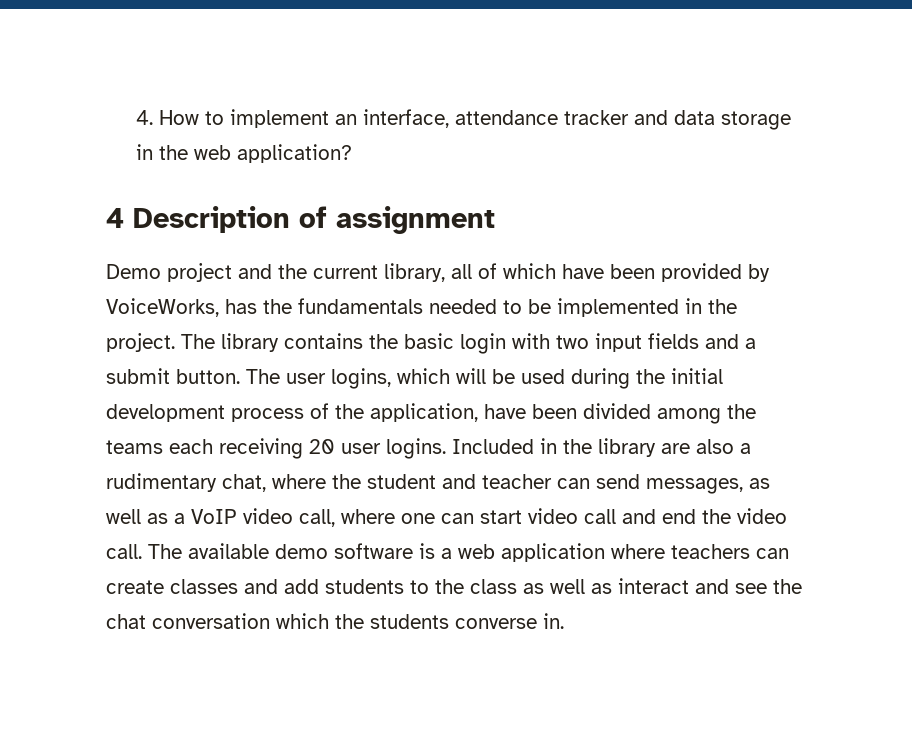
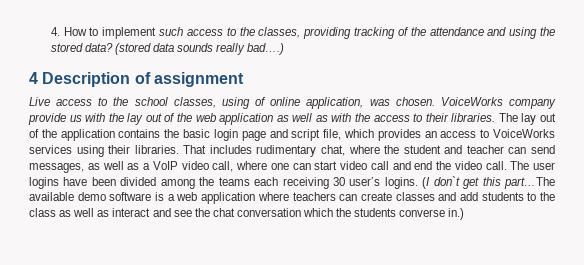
[335,109,792,130] [136,144,353,163] [106,206,495,234] [106,263,770,282] [106,298,737,317] [106,333,756,354] [106,368,723,389] [106,403,756,424] [106,438,751,459] an interface, attendance tracker and data storage in the web application? // 4 Description of assignment // Demo project and the current library, all of which have been provided by VoiceWorks, has the fundamentals needed to be implemented in the project. The library contains the basic login with two input fields and a submit button. The user logins, which will be used during the initial development process of the application, have been divided among the teams each receiving 20 user logins. Included in the library are also a -> [159,27,556,39] [50,43,285,55] [29,72,244,87] [29,97,556,109] [28,113,556,125] [29,129,555,141] [29,145,252,157] such access to the classes, providing tracking of the attendance and using the stored data? (stored data sounds really bad….) // 4 Description of assignment // Live access to the school classes, using of online application, was chosen. VoiceWorks company provide us with the lay out of the web application as well as with the access to their libraries. The lay out of the application contains the basic login page and script file, which provides an access to VoiceWorks services using their libraries. That includes
(182, 551) none -> [533,162,555,170] [29,176,555,189] user logins have been divided among the teams each receiving 30 user’s logins. (I don`t get this part…The
[543,613,564,629] in. -> [448,208,465,220] in.)

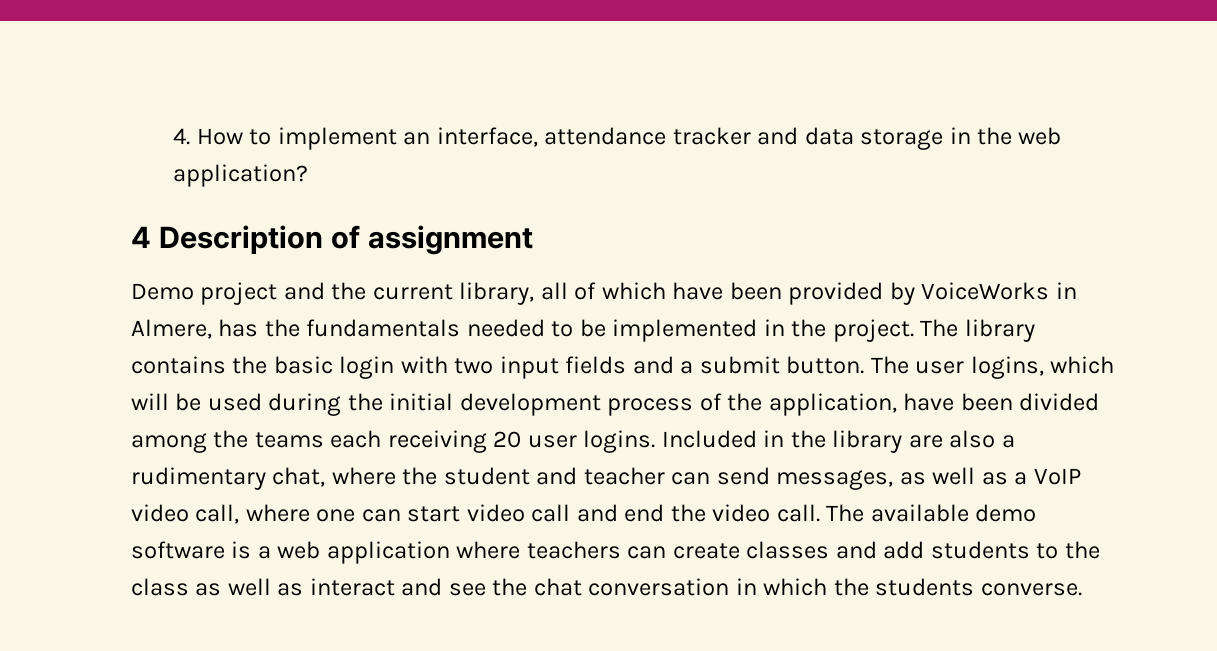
[159,27,556,39] [50,43,285,55] [29,72,244,87] [29,97,556,109] [28,113,556,125] [29,129,555,141] [29,145,252,157] such access to the classes, providing tracking of the attendance and using the stored data? (stored data sounds really bad….) // 4 Description of assignment // Live access to the school classes, using of online application, was chosen. VoiceWorks company provide us with the lay out of the web application as well as with the access to their libraries. The lay out of the application contains the basic login page and script file, which provides an access to VoiceWorks services using their libraries. That includes -> [403,127,1062,150] [173,164,309,187] [131,225,534,255] [131,282,1077,305] [131,319,1035,342] [131,356,1115,379] [131,393,1100,416] [131,430,1015,453] an interface, attendance tracker and data storage in the web application? // 4 Description of assignment // Demo project and the current library, all of which have been provided by VoiceWorks in Almere, has the fundamentals needed to be implemented in the project. The library contains the basic login with two input fields and a submit button. The user logins, which will be used during the initial development process of the application, have been divided among the teams each receiving 20 user logins. Included in the library are also a
[533,162,555,170] [29,176,555,189] user logins have been divided among the teams each receiving 30 user’s logins. (I don`t get this part…The -> (865, 513) none
(301, 212) none -> [735,578,757,595] in
[399,208,465,220] converse in.) -> [980,583,1082,596] converse.

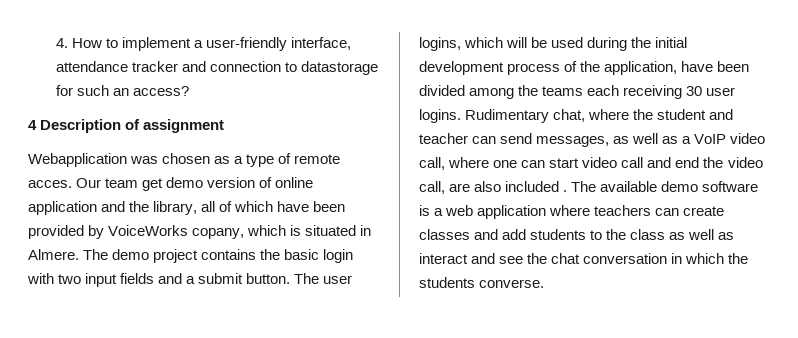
[403,132,431,145] an -> [194,37,288,51] a user-friendly
[804,127,1062,150] [173,164,309,187] [131,225,534,255] [131,282,278,305] data storage in the web application? // 4 Description of assignment // Demo project -> [210,61,379,75] [56,85,190,96] [28,119,225,133] [28,153,341,167] [28,177,314,191] [28,201,97,215] connection to datastorage for such an access? // 4 Description of assignment // Webapplication was chosen as a type of remote acces. Our team get demo version of online application
[372,284,453,300] current -> (150, 206) none
[1055,282,1077,299] [131,319,1035,342] in Almere, has the fundamentals needed to be implemented in the project. The library -> [192,225,372,239] [28,249,199,263] copany, which is situated in Almere. The demo project
[493,431,522,448] 20 -> [686,86,703,96] 30
[661,430,1015,453] [131,467,266,490] Included in the library are also a rudimentary -> [465,109,550,123] Rudimentary
[776,504,820,522] call. -> [419,181,568,194] call, are also included .

